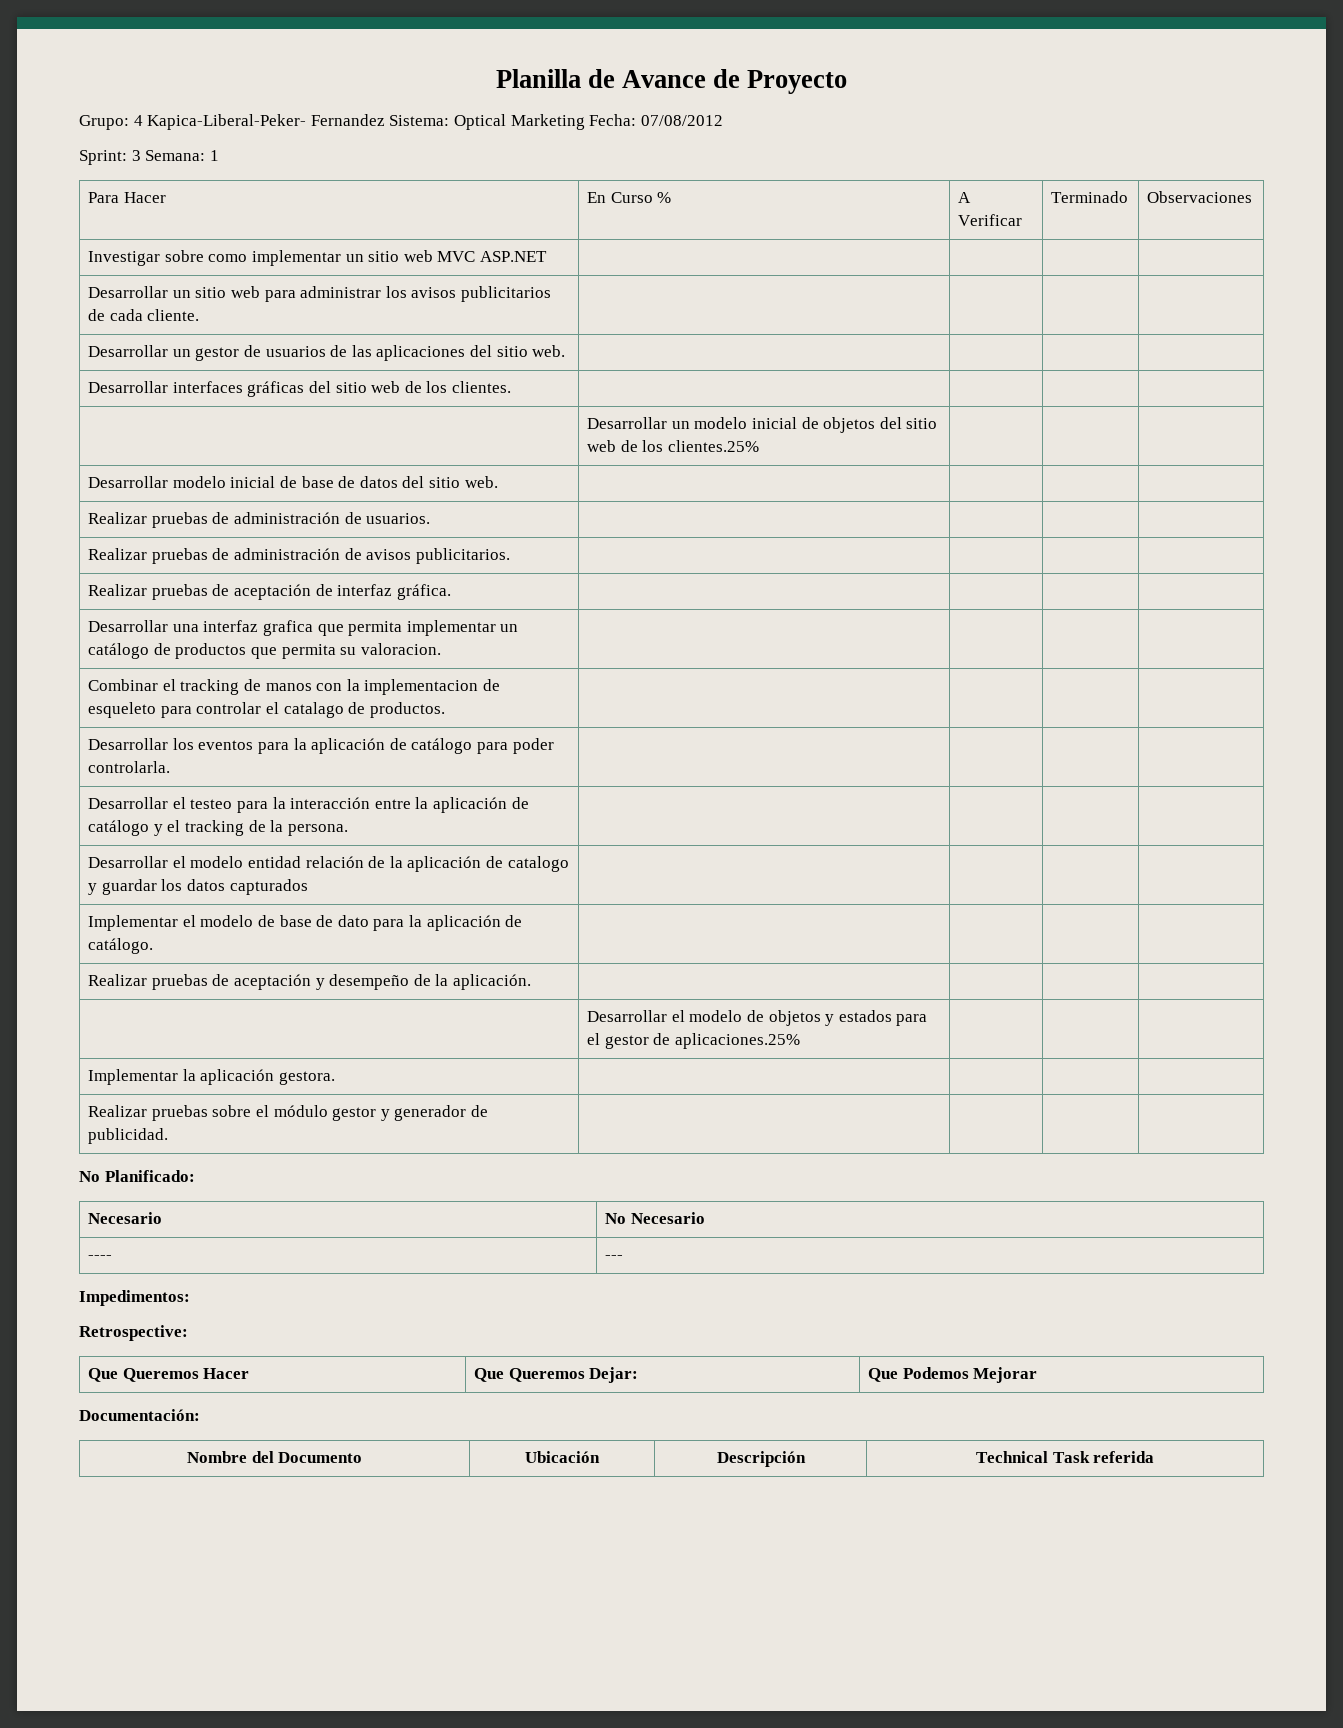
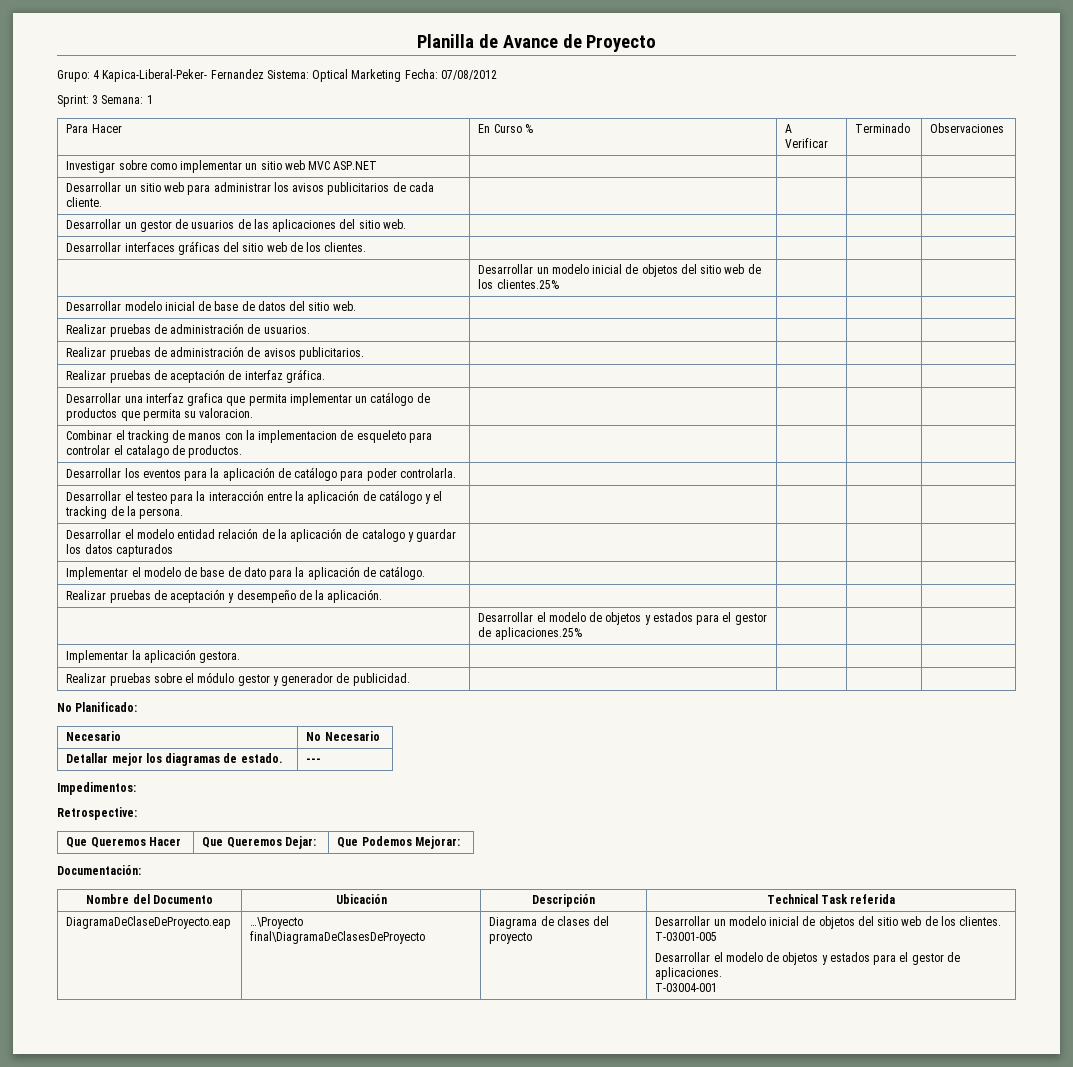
[88,1255,113,1260] ---- -> [66,753,283,766] Detallar mejor los diagramas de estado.
[973,1367,1038,1383] Mejorar -> [414,836,460,849] Mejorar:
(1155, 1457) none -> [66,916,232,929] [250,917,304,929] [250,931,426,944] [489,916,610,929] [489,932,533,944] [655,916,1002,929] [655,932,718,941] [655,952,960,965] [655,967,723,980] [655,983,718,992] // DiagramaDeClaseDeProyecto.eap | …\Proyecto final\DiagramaDeClasesDeProyecto | Diagrama de clases del proyecto | Desarrollar un modelo inicial de objetos del sitio web de los clientes. T-03001-005 // Desarrollar el modelo de objetos y estados para el gestor de aplicaciones. // T-03004-001

